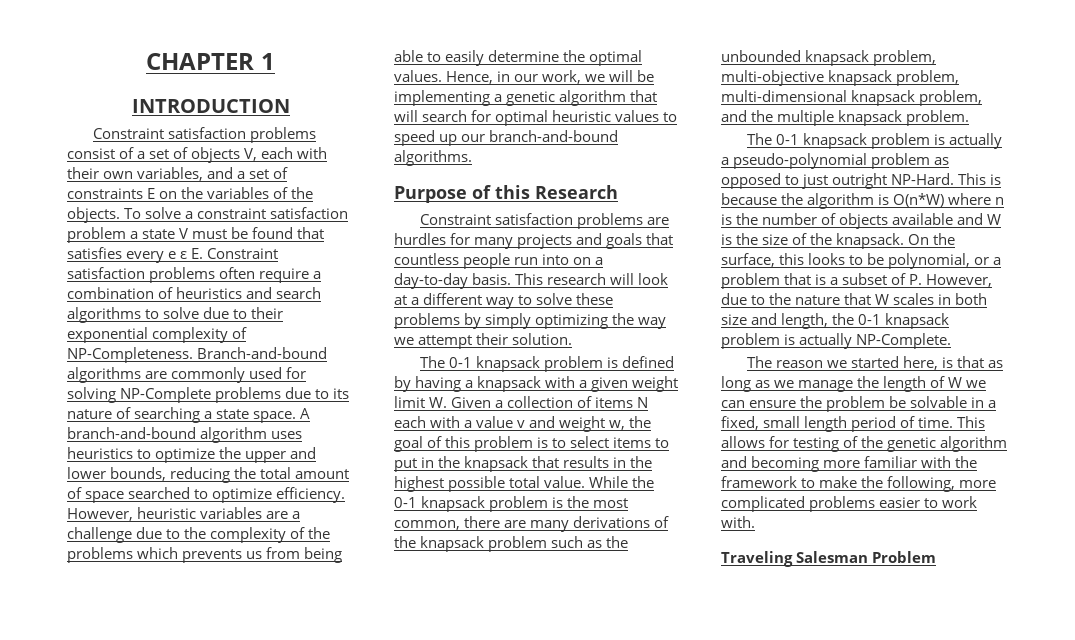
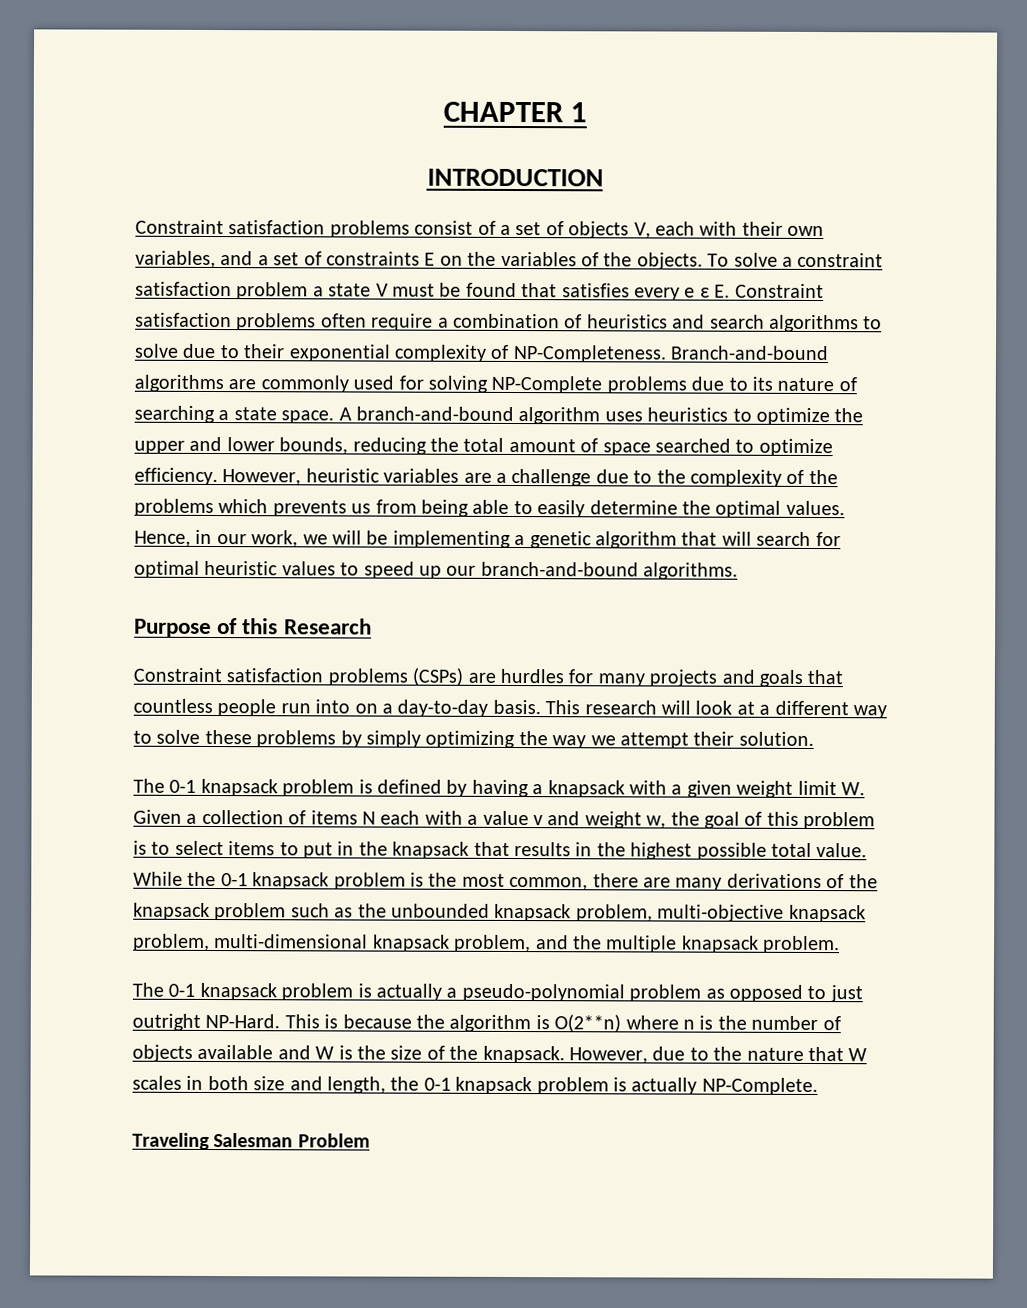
(644, 221) none -> [412,667,464,686] (CSPs)
[893,193,945,207] O(n*W) -> [554,1014,622,1033] O(2**n)
[908,233,956,245] [721,253,1002,269] [721,273,923,289] On the surface, this looks to be polynomial, or a problem that is a subset of P. -> (565, 1054) none
[746,356,1004,370] [721,376,987,392] [721,396,997,412] [721,416,986,432] [721,436,1008,452] [721,456,978,472] [721,476,997,492] [721,496,978,512] [721,516,755,528] // The reason we started here, is that as long as we manage the length of W we can ensure the problem be solvable in a fixed, small length period of time. This allows for testing of the genetic algorithm and becoming more familiar with the framework to make the following, more complicated problems easier to work with. -> (818, 1086) none

